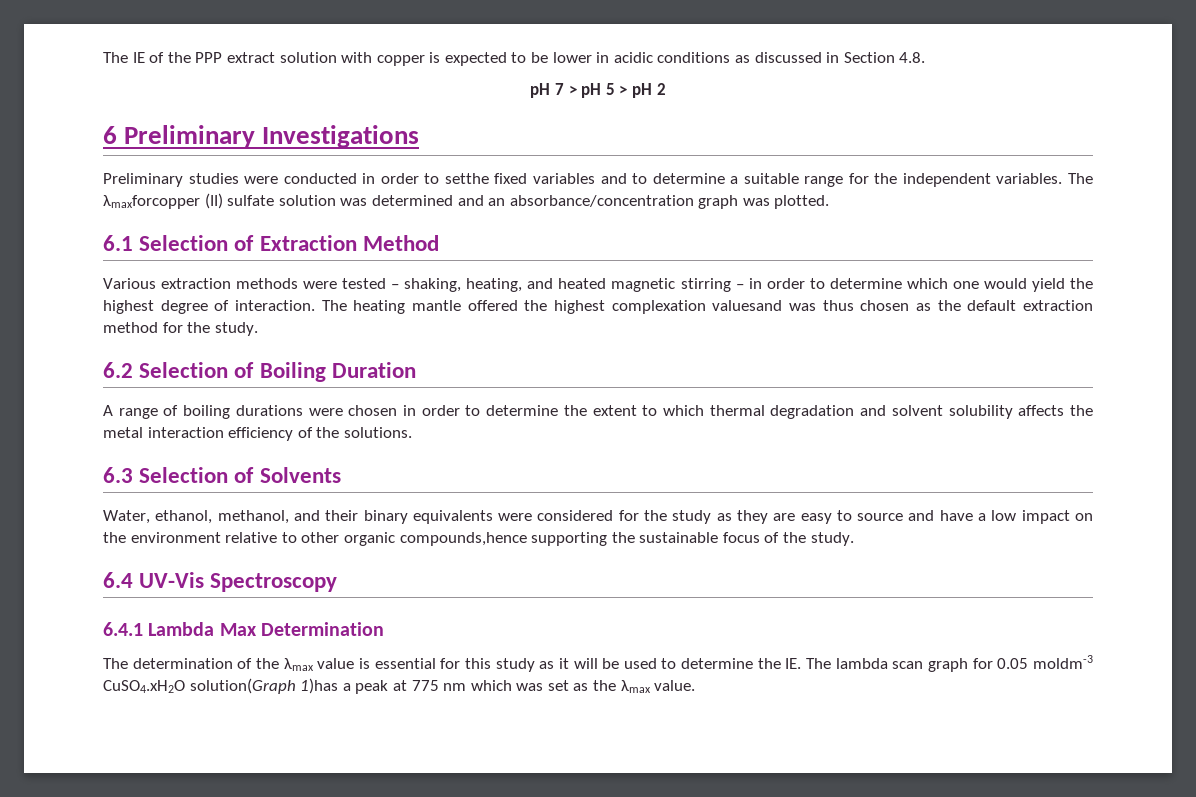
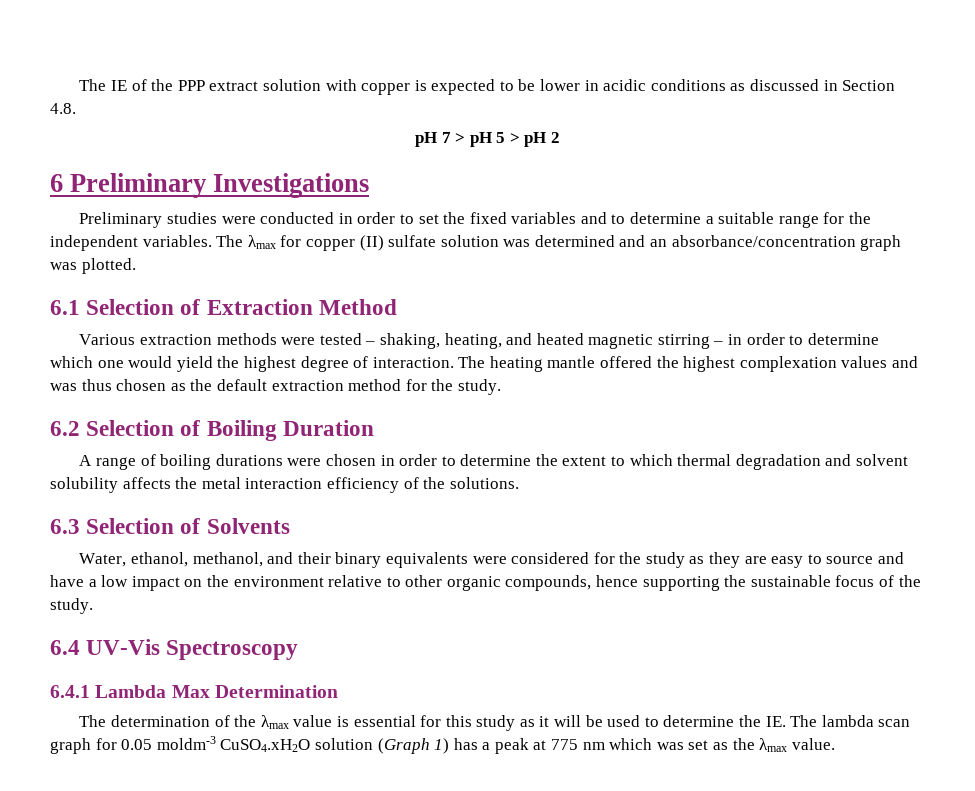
[444,173,489,184] setthe -> [418,212,466,224] set the
[103,195,200,209] λmaxforcopper -> [247,235,355,251] λmax for copper
[712,300,783,311] valuesand -> [841,356,919,368] values and
[399,532,527,546] compounds,hence -> [505,575,639,591] compounds, hence
[189,678,339,694] solution(Graph 1)has -> [314,738,478,754] solution (Graph 1) has

